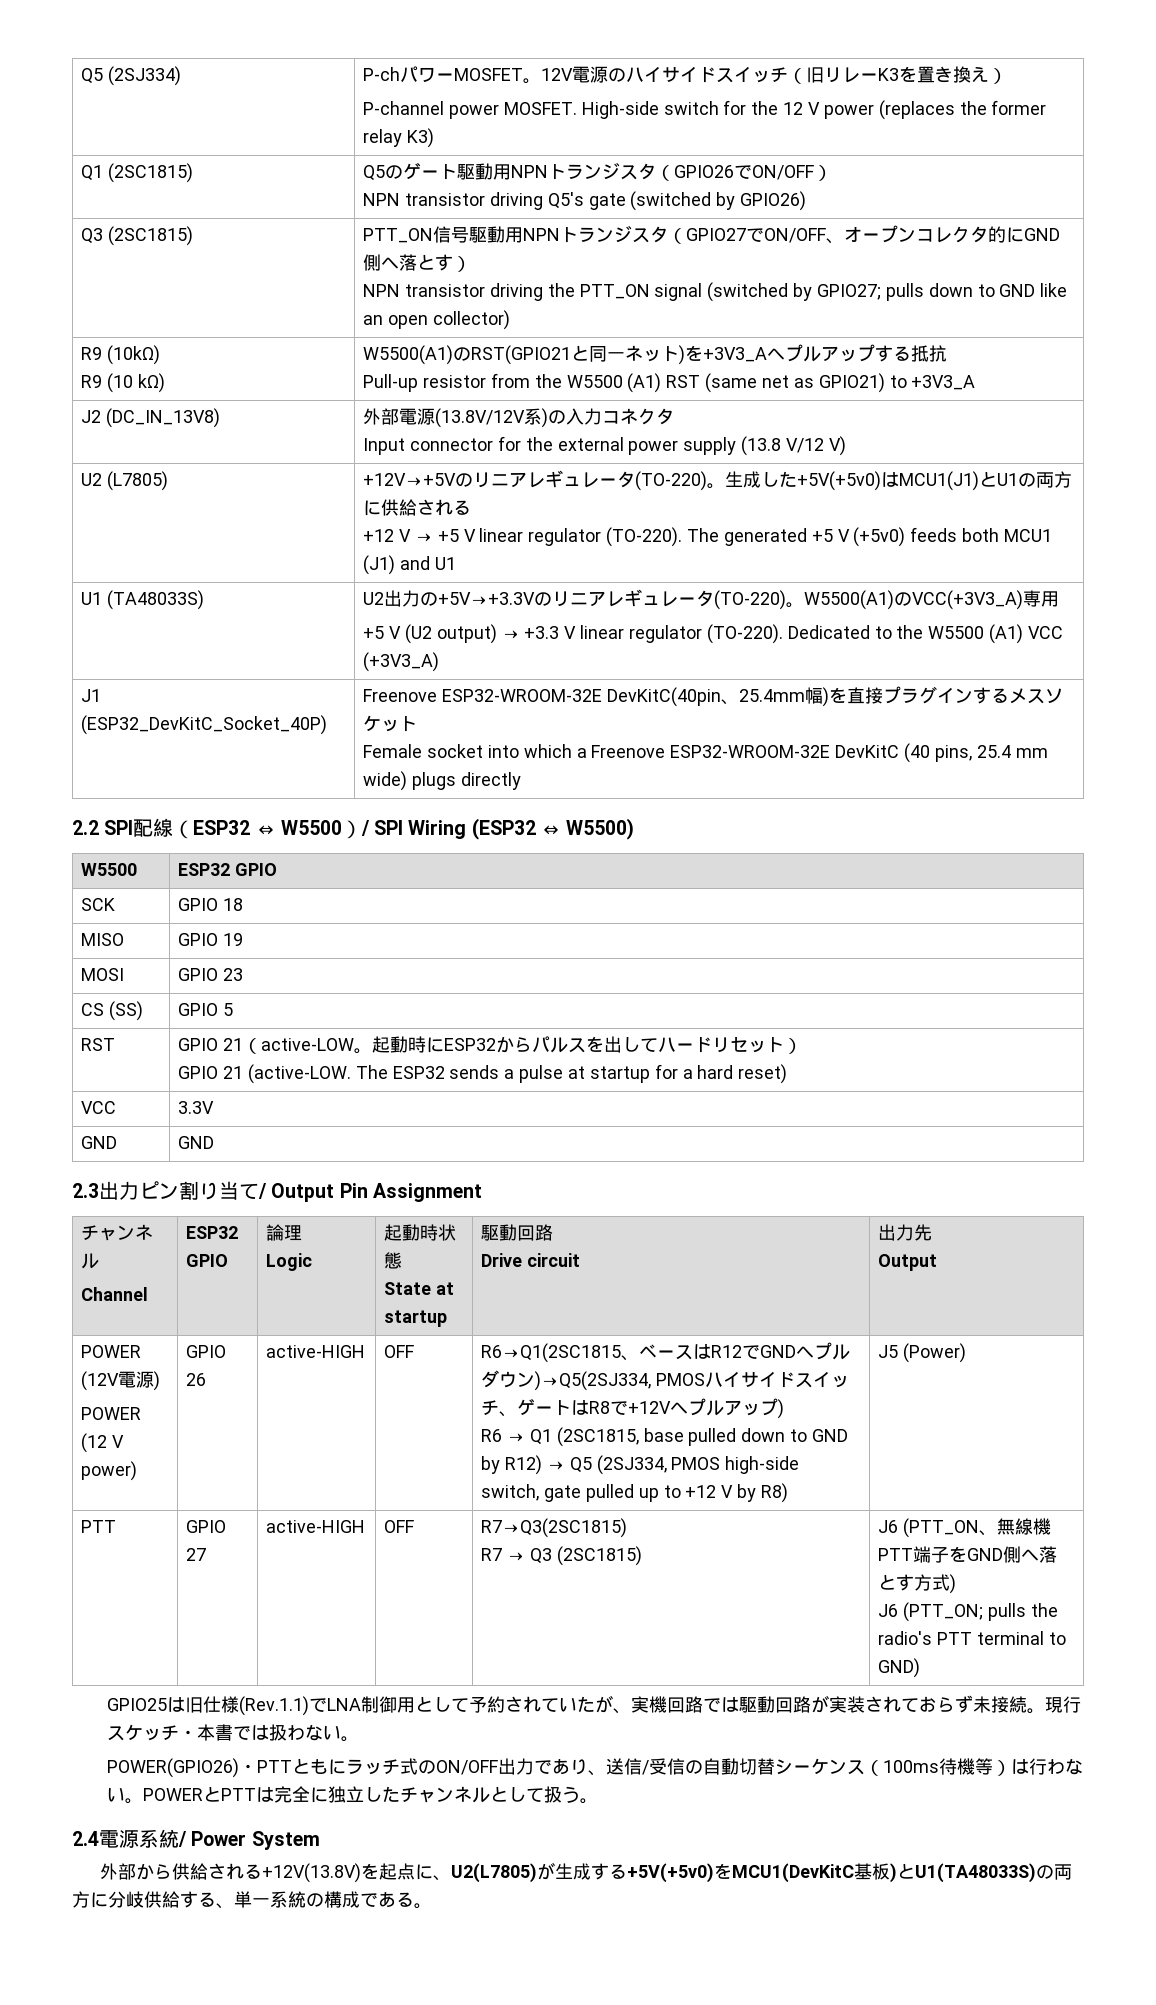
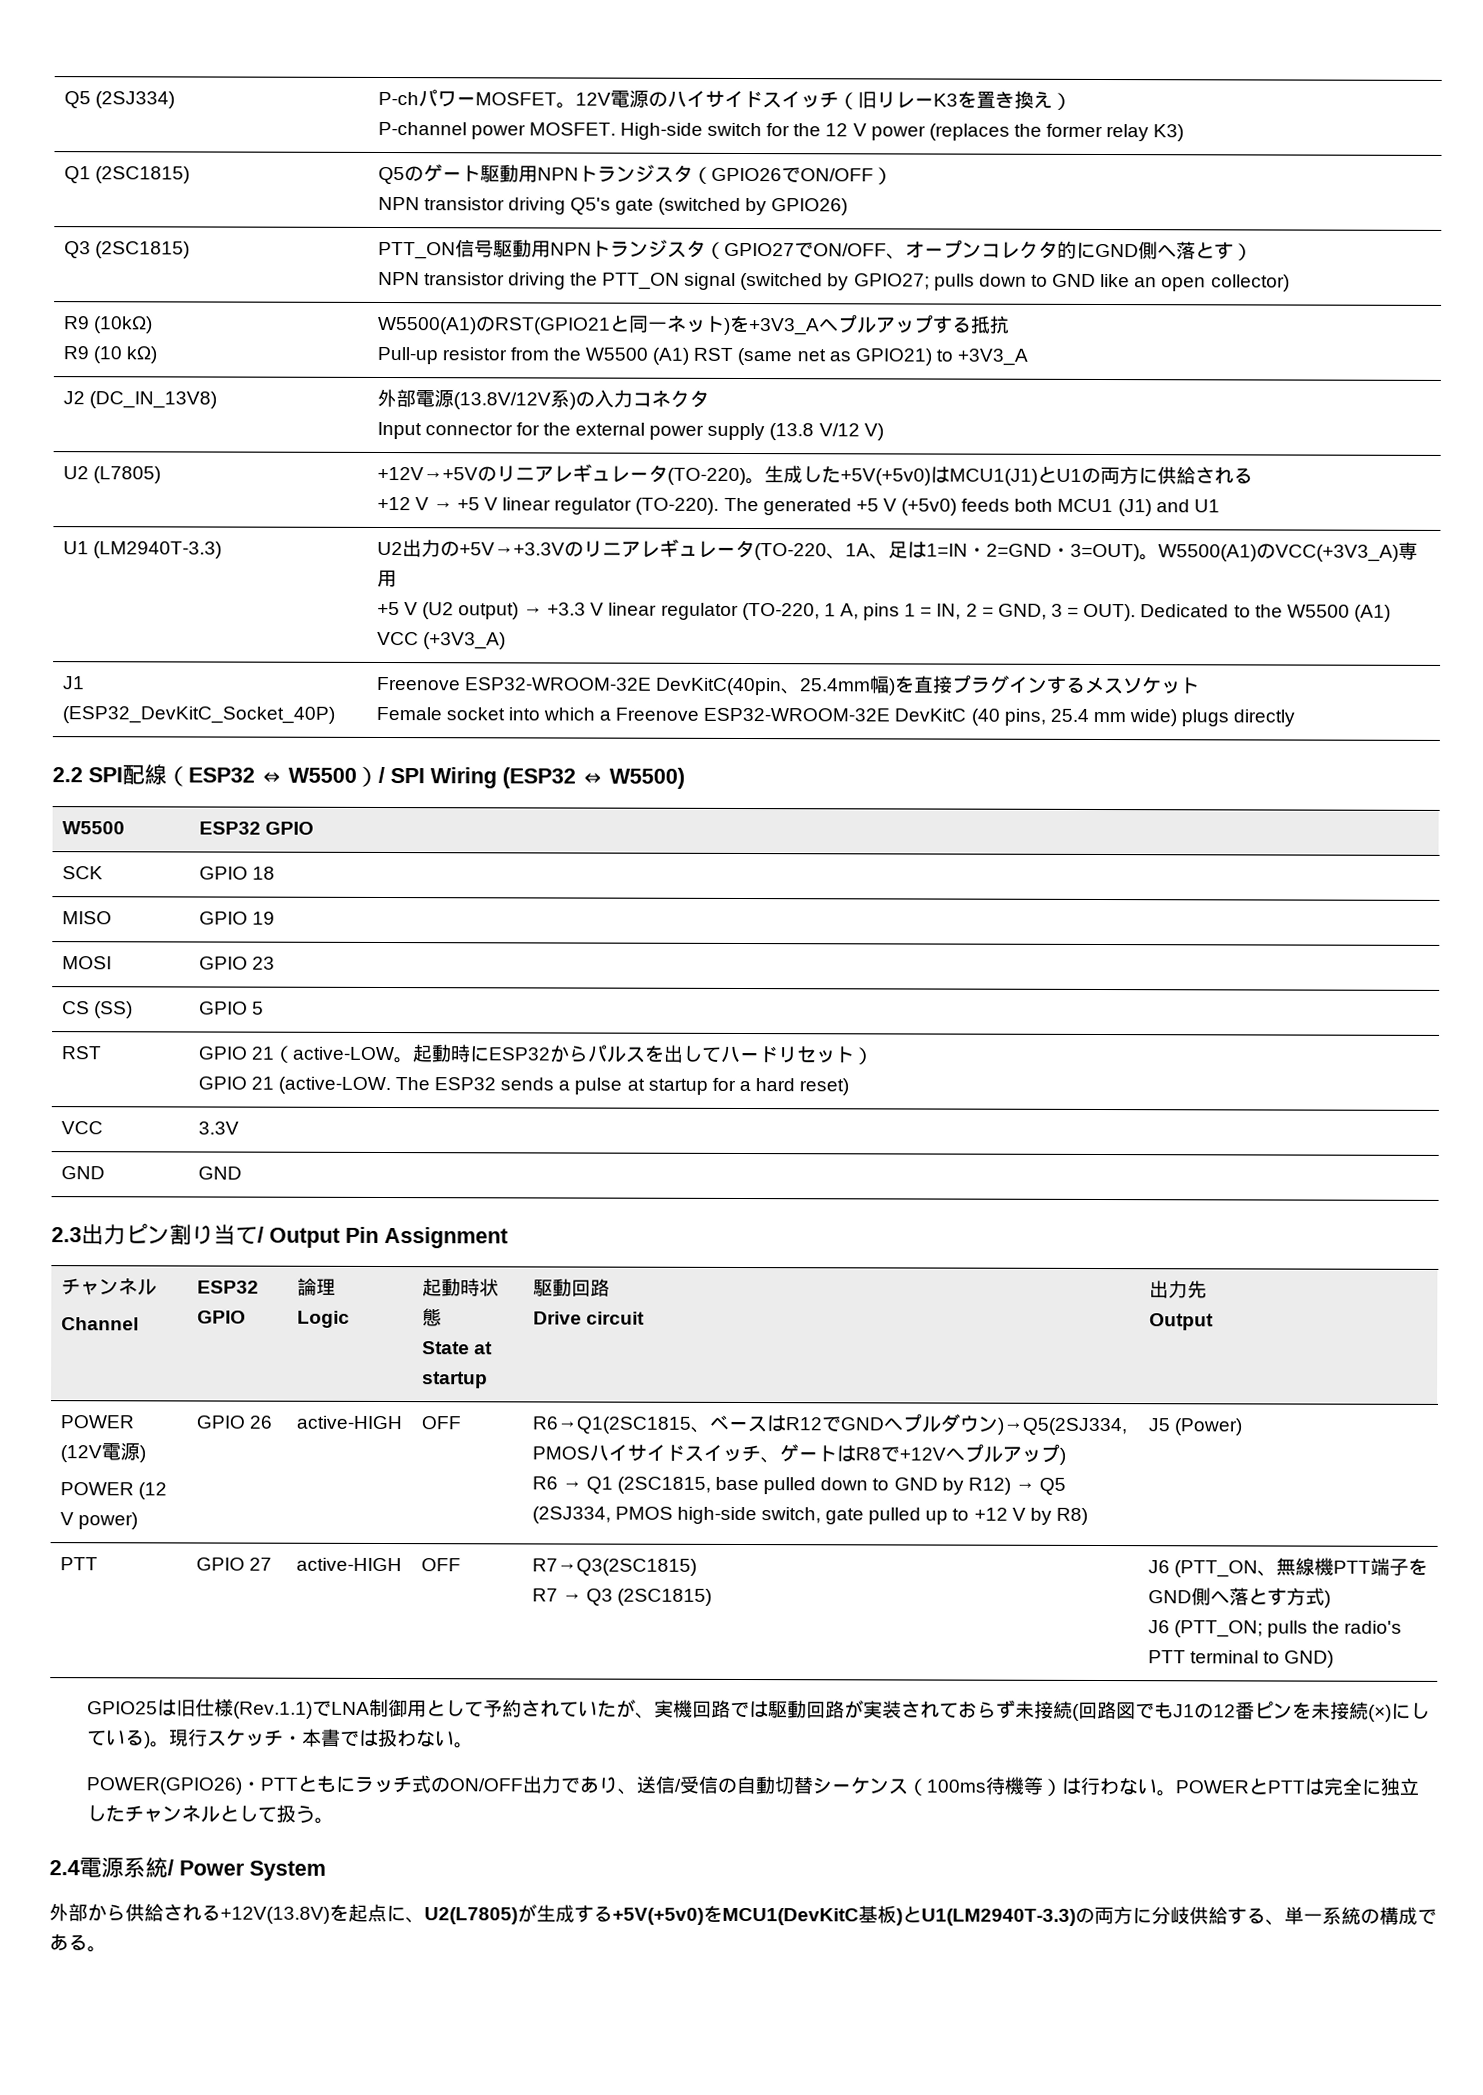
[106,590,204,610] (TA48033S) -> [92,541,222,559] (LM2940T-3.3)
[714,590,787,610] (TO-220) -> [753,541,1140,562] (TO-220、1A、足は1=IN・2=GND・3=OUT)
[706,624,783,644] (TO-220). -> [741,602,1137,622] (TO-220, 1 A, pins 1 = IN, 2 = GND, 3 = OUT).
(1028, 1704) none -> [1071,1700,1430,1722] [86,1729,151,1749] (回路図でもJ1の12番ピンを未接続(×)にしている)
[914,1863,1036,1883] U1(TA48033S) -> [921,1908,1076,1926] U1(LM2940T-3.3)

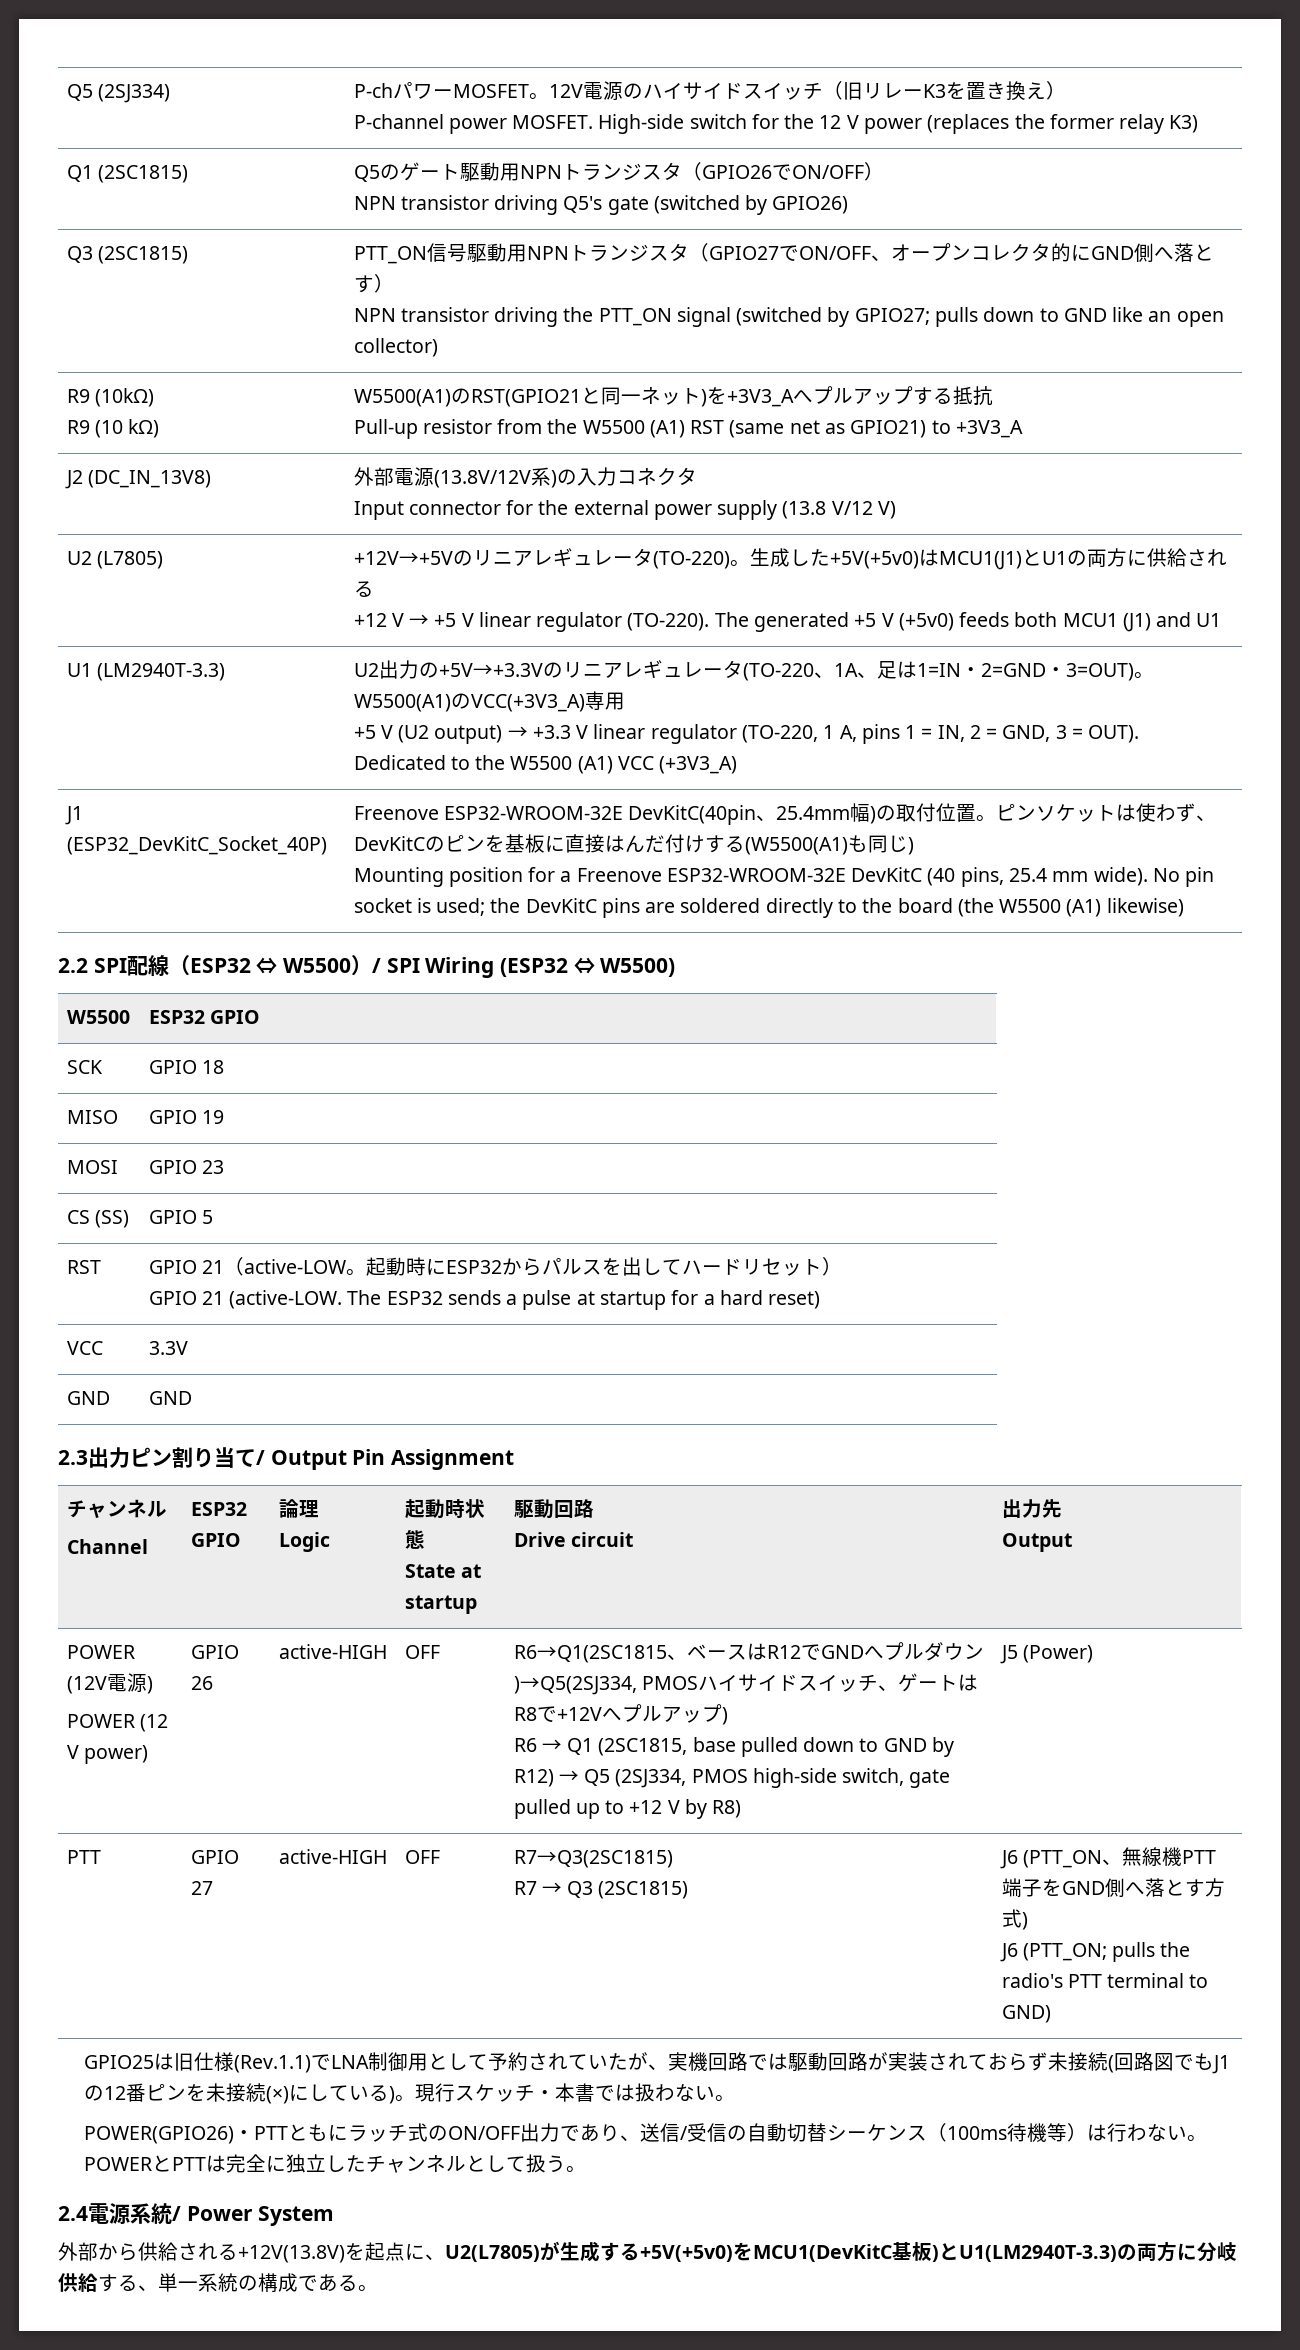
[893,674,1200,695] [375,706,595,721] を直接プラグインするメスソケット // Female socket into which -> [876,803,1217,822] [353,834,914,855] [353,867,556,887] の取付位置。ピンソケットは使わず、DevKitCのピンを基板に直接はんだ付けする(W5500(A1)も同じ) // Mounting position for
[1129,709,1296,727] wide) plugs directly -> [1093,867,1215,887] [353,898,1184,918] wide). No pin socket is used; the DevKitC pins are soldered directly to the board (the W5500 (A1) likewise)

